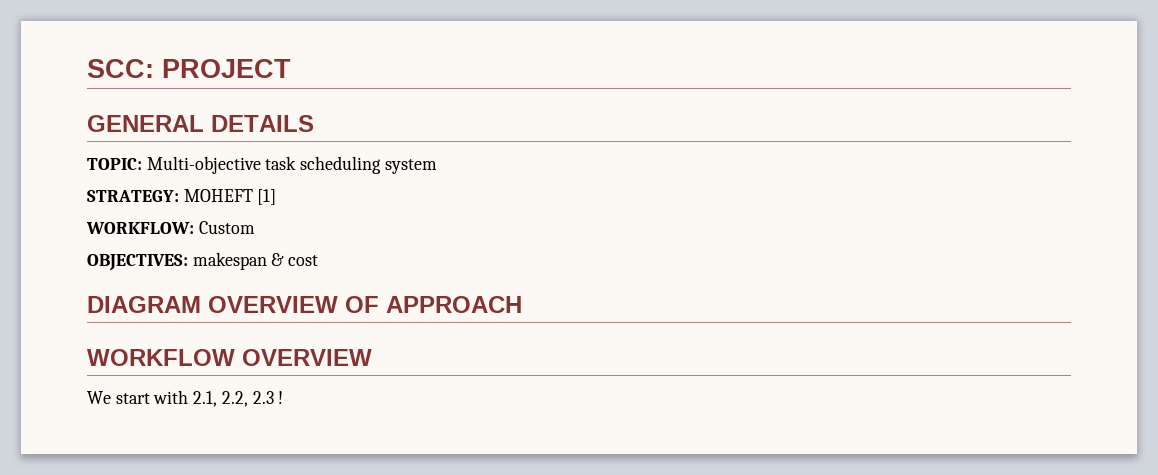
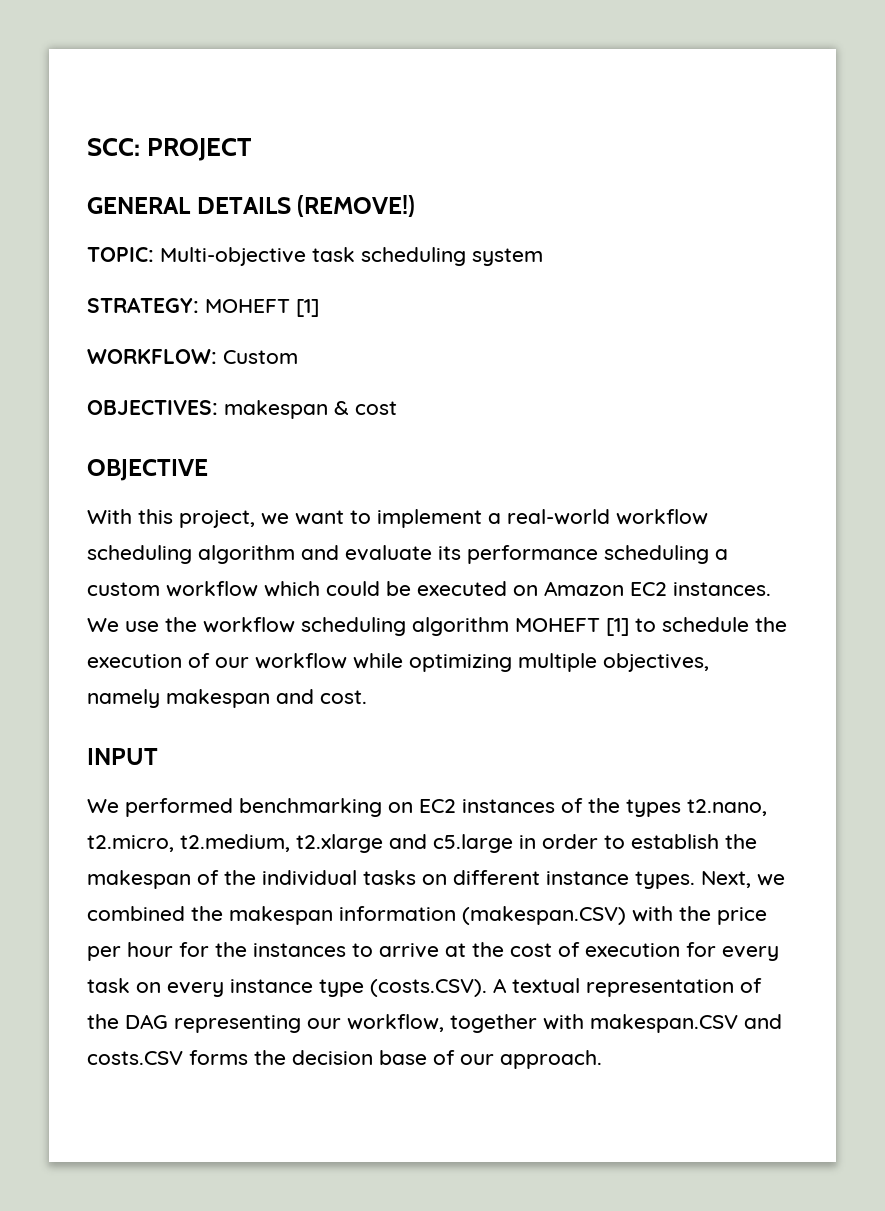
(314, 123) none -> [297,195,416,217] (REMOVE!)
[87,296,522,313] [87,349,372,366] [87,390,284,407] DIAGRAM OVERVIEW OF APPROACH // WORKFLOW OVERVIEW // We start with 2.1, 2.2, 2.3 ! -> [87,459,208,481] [87,509,708,528] [87,545,728,564] [87,581,771,597] [87,617,787,636] [87,653,709,672] [87,689,367,708] [87,748,158,765] [87,798,767,817] [87,834,757,853] [87,870,785,889] [87,906,767,925] [87,942,779,961] [87,978,762,997] [87,1014,782,1033] [87,1050,602,1069] OBJECTIVE // With this project, we want to implement a real-world workflow scheduling algorithm and evaluate its performance scheduling a custom workflow which could be executed on Amazon EC2 instances. We use the workflow scheduling algorithm MOHEFT [1] to schedule the execution of our workflow while optimizing multiple objectives, namely makespan and cost. // INPUT // We performed benchmarking on EC2 instances of the types t2.nano, t2.micro, t2.medium, t2.xlarge and c5.large in order to establish the makespan of the individual tasks on different instance types. Next, we combined the makespan information (makespan.CSV) with the price per hour for the instances to arrive at the cost of execution for every task on every instance type (costs.CSV). A textual representation of the DAG representing our workflow, together with makespan.CSV and costs.CSV forms the decision base of our approach.

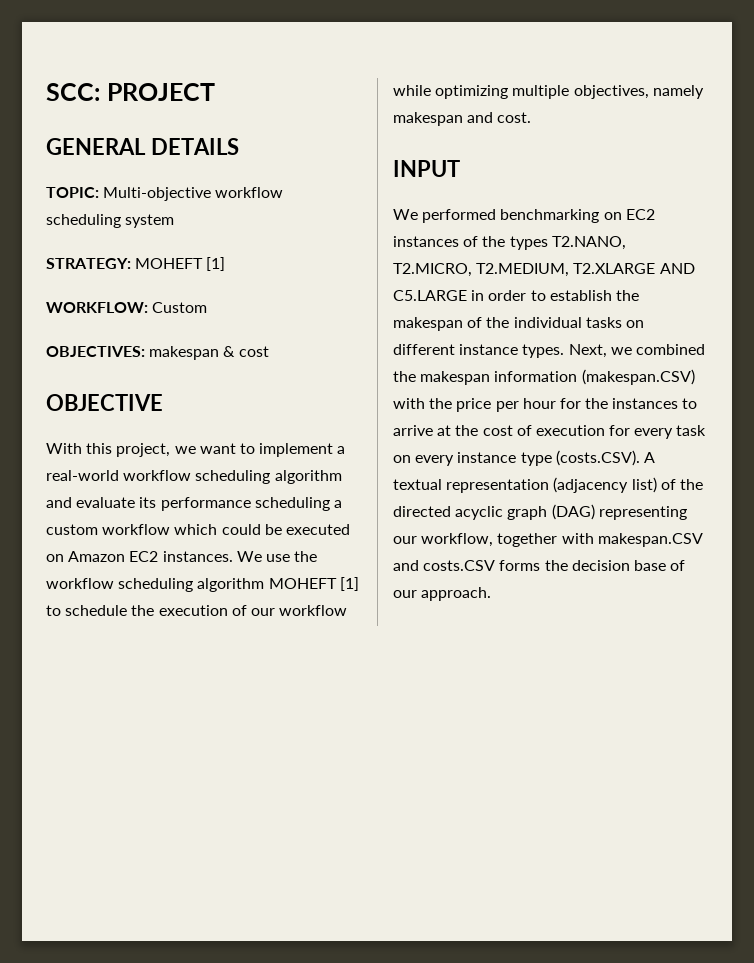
[297,195,416,217] (REMOVE!) -> (239, 146) none
[312,247,355,262] task -> [215,187,284,198] workflow
[687,799,767,816] [87,834,513,853] t2.nano, t2.micro, t2.medium, t2.xlarge and c5.large -> [551,236,626,250] [393,263,695,277] [393,290,467,301] T2.NANO, T2.MICRO, T2.MEDIUM, T2.XLARGE AND C5.LARGE
[740,978,762,993] [87,1014,168,1029] of the DAG -> [553,477,703,493] [393,504,595,520] (adjacency list) of the directed acyclic graph (DAG)

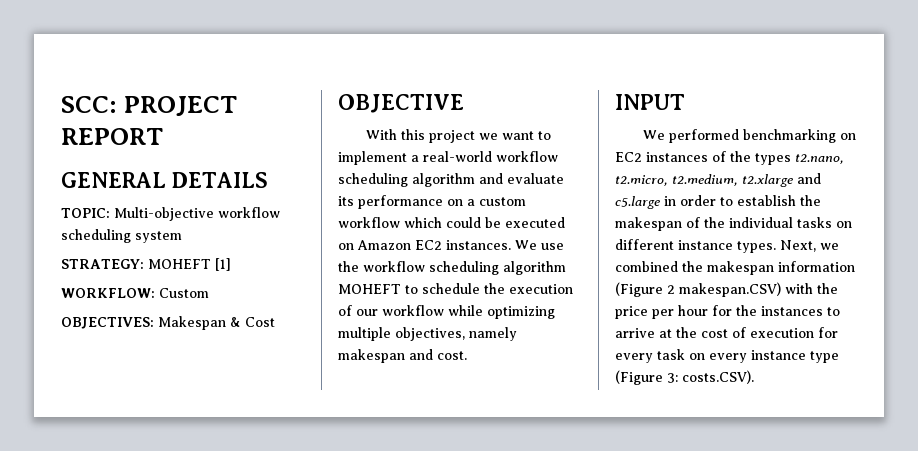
(215, 92) none -> [61,128,163,145] REPORT
[149,346,269,360] makespan & cost -> [158,316,275,330] Makespan & Cost
[116,443,171,457] project, -> [428,130,475,143] project
[254,497,330,511] scheduling -> [447,199,463,206] on
[339,577,359,591] [1] -> (401, 289) none
[551,236,626,250] [393,263,695,277] [393,290,467,301] T2.NANO, T2.MICRO, T2.MEDIUM, T2.XLARGE AND C5.LARGE -> [795,154,844,164] [615,173,821,187] [615,196,660,209] t2.nano, t2.micro, t2.medium, t2.xlarge and c5.large
[581,369,695,385] (makespan.CSV) -> [615,282,781,297] (Figure 2 makespan.CSV)
[555,450,655,466] [393,477,703,493] [393,504,687,520] [393,533,703,547] [393,560,686,571] [393,587,492,601] (costs.CSV). A textual representation (adjacency list) of the directed acyclic graph (DAG) representing our workflow, together with makespan.CSV and costs.CSV forms the decision base of our approach. -> [615,370,754,385] (Figure 3: costs.CSV).

